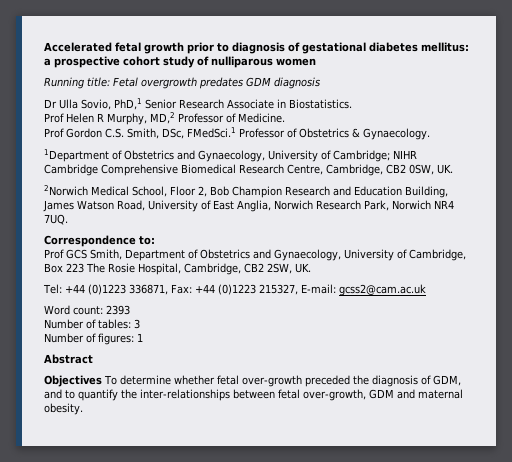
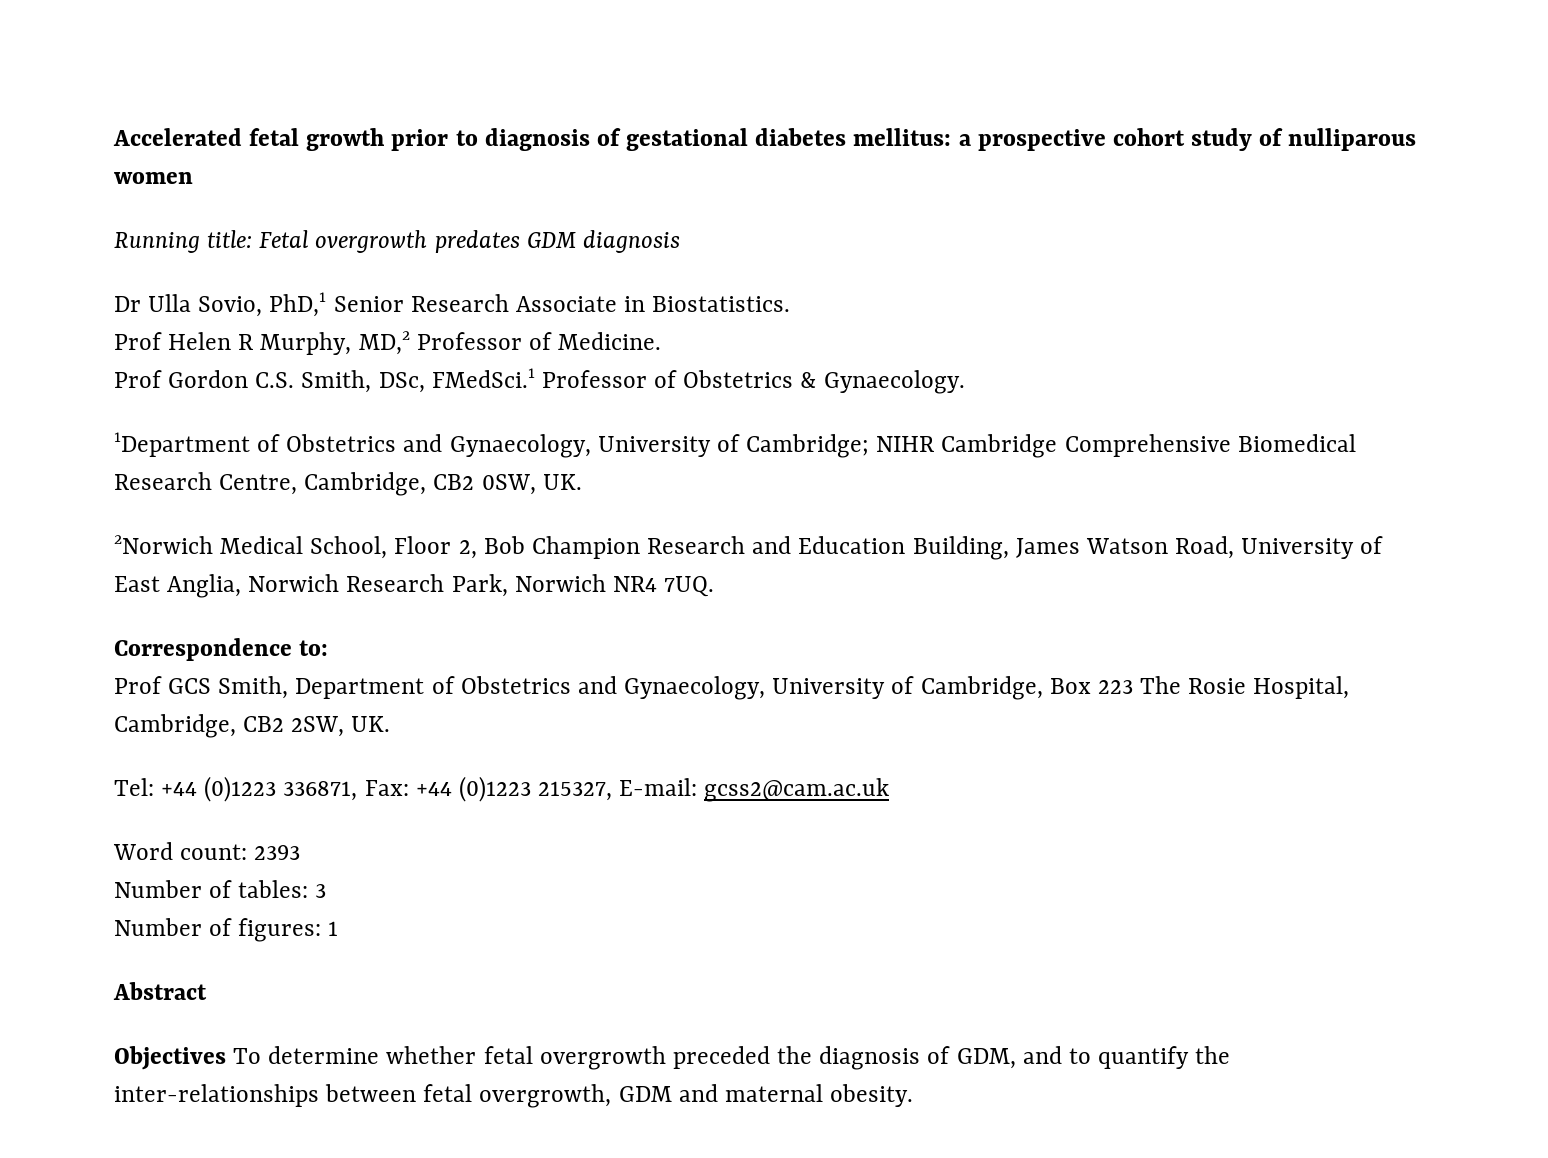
[241,375,302,387] over-growth -> [539,1046,666,1070] overgrowth
[303,389,366,401] over-growth, -> [479,1084,612,1108] overgrowth,

